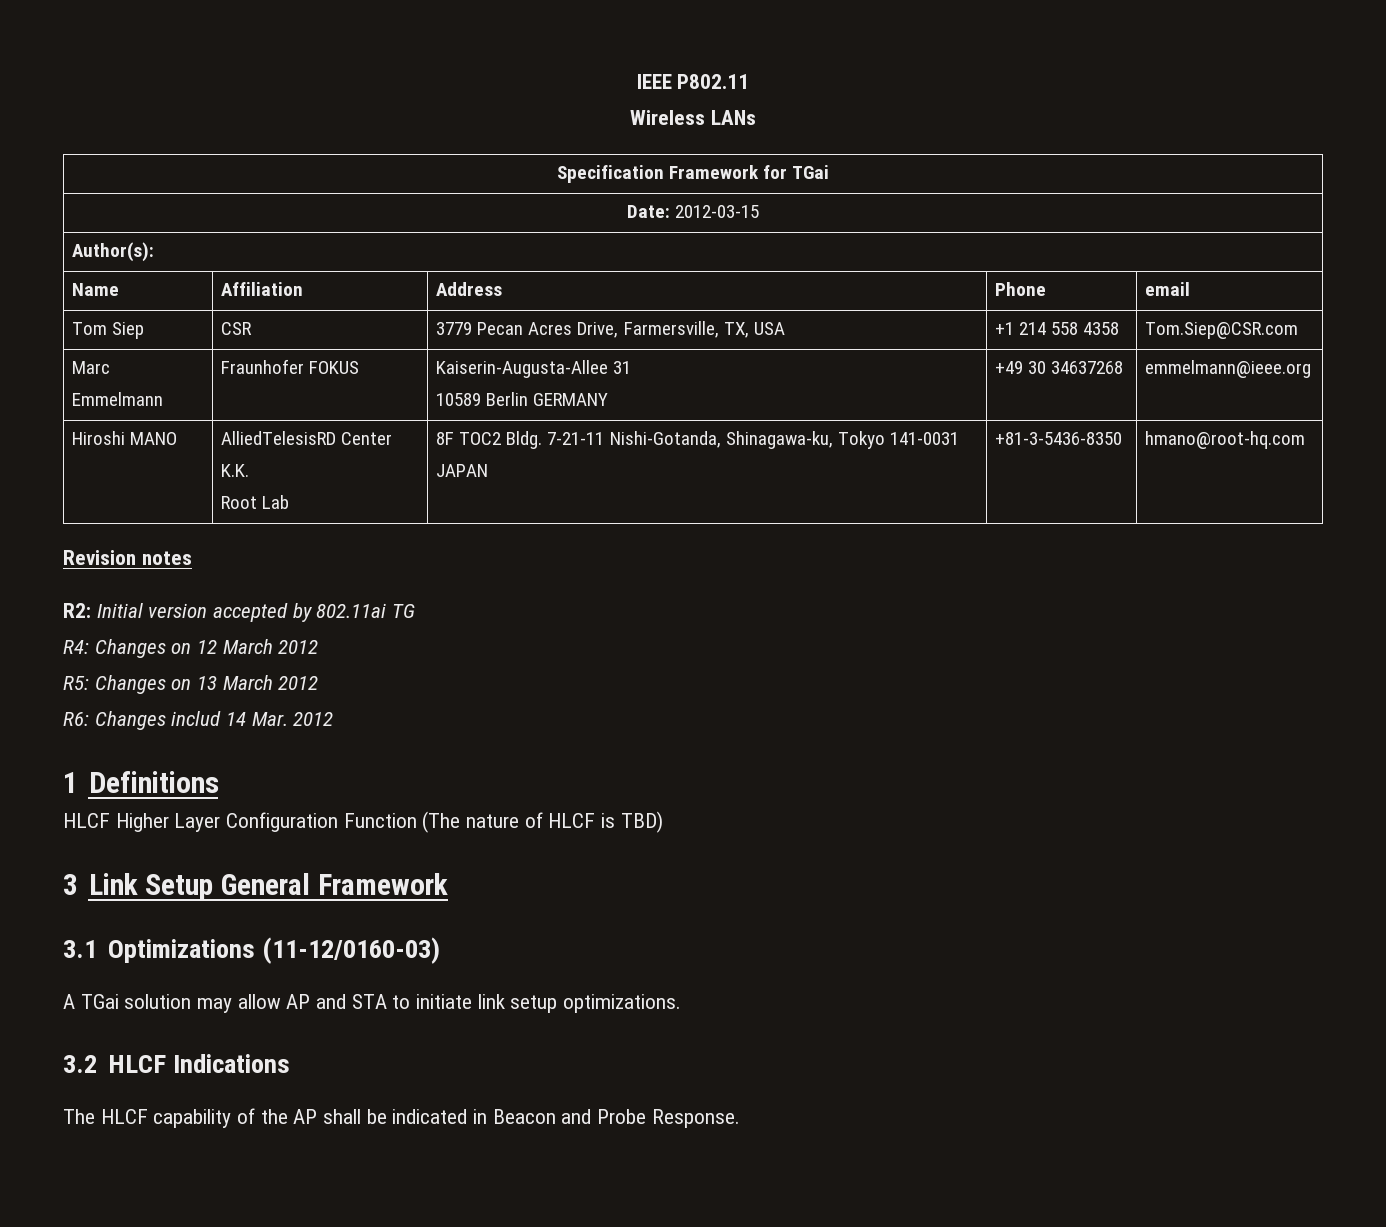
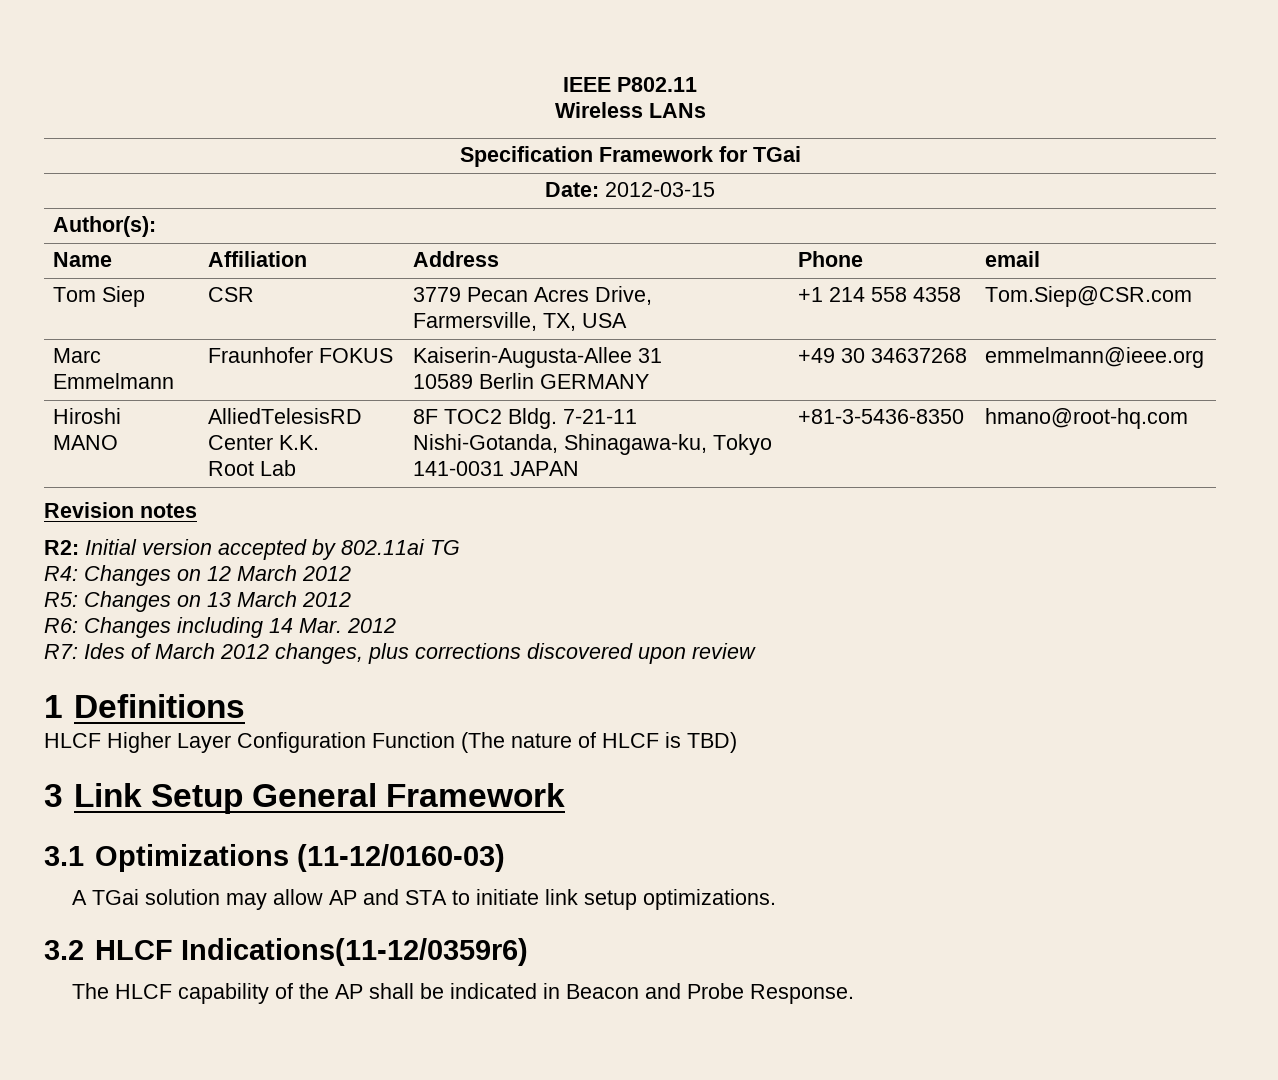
[171,711,222,726] includ -> [177,617,263,638] including
(334, 719) none -> [44,643,756,664] // R7: Ides of March 2012 changes, plus corrections discovered upon review
[172,1054,290,1073] Indications -> [180,938,528,966] Indications(11-12/0359r6)

